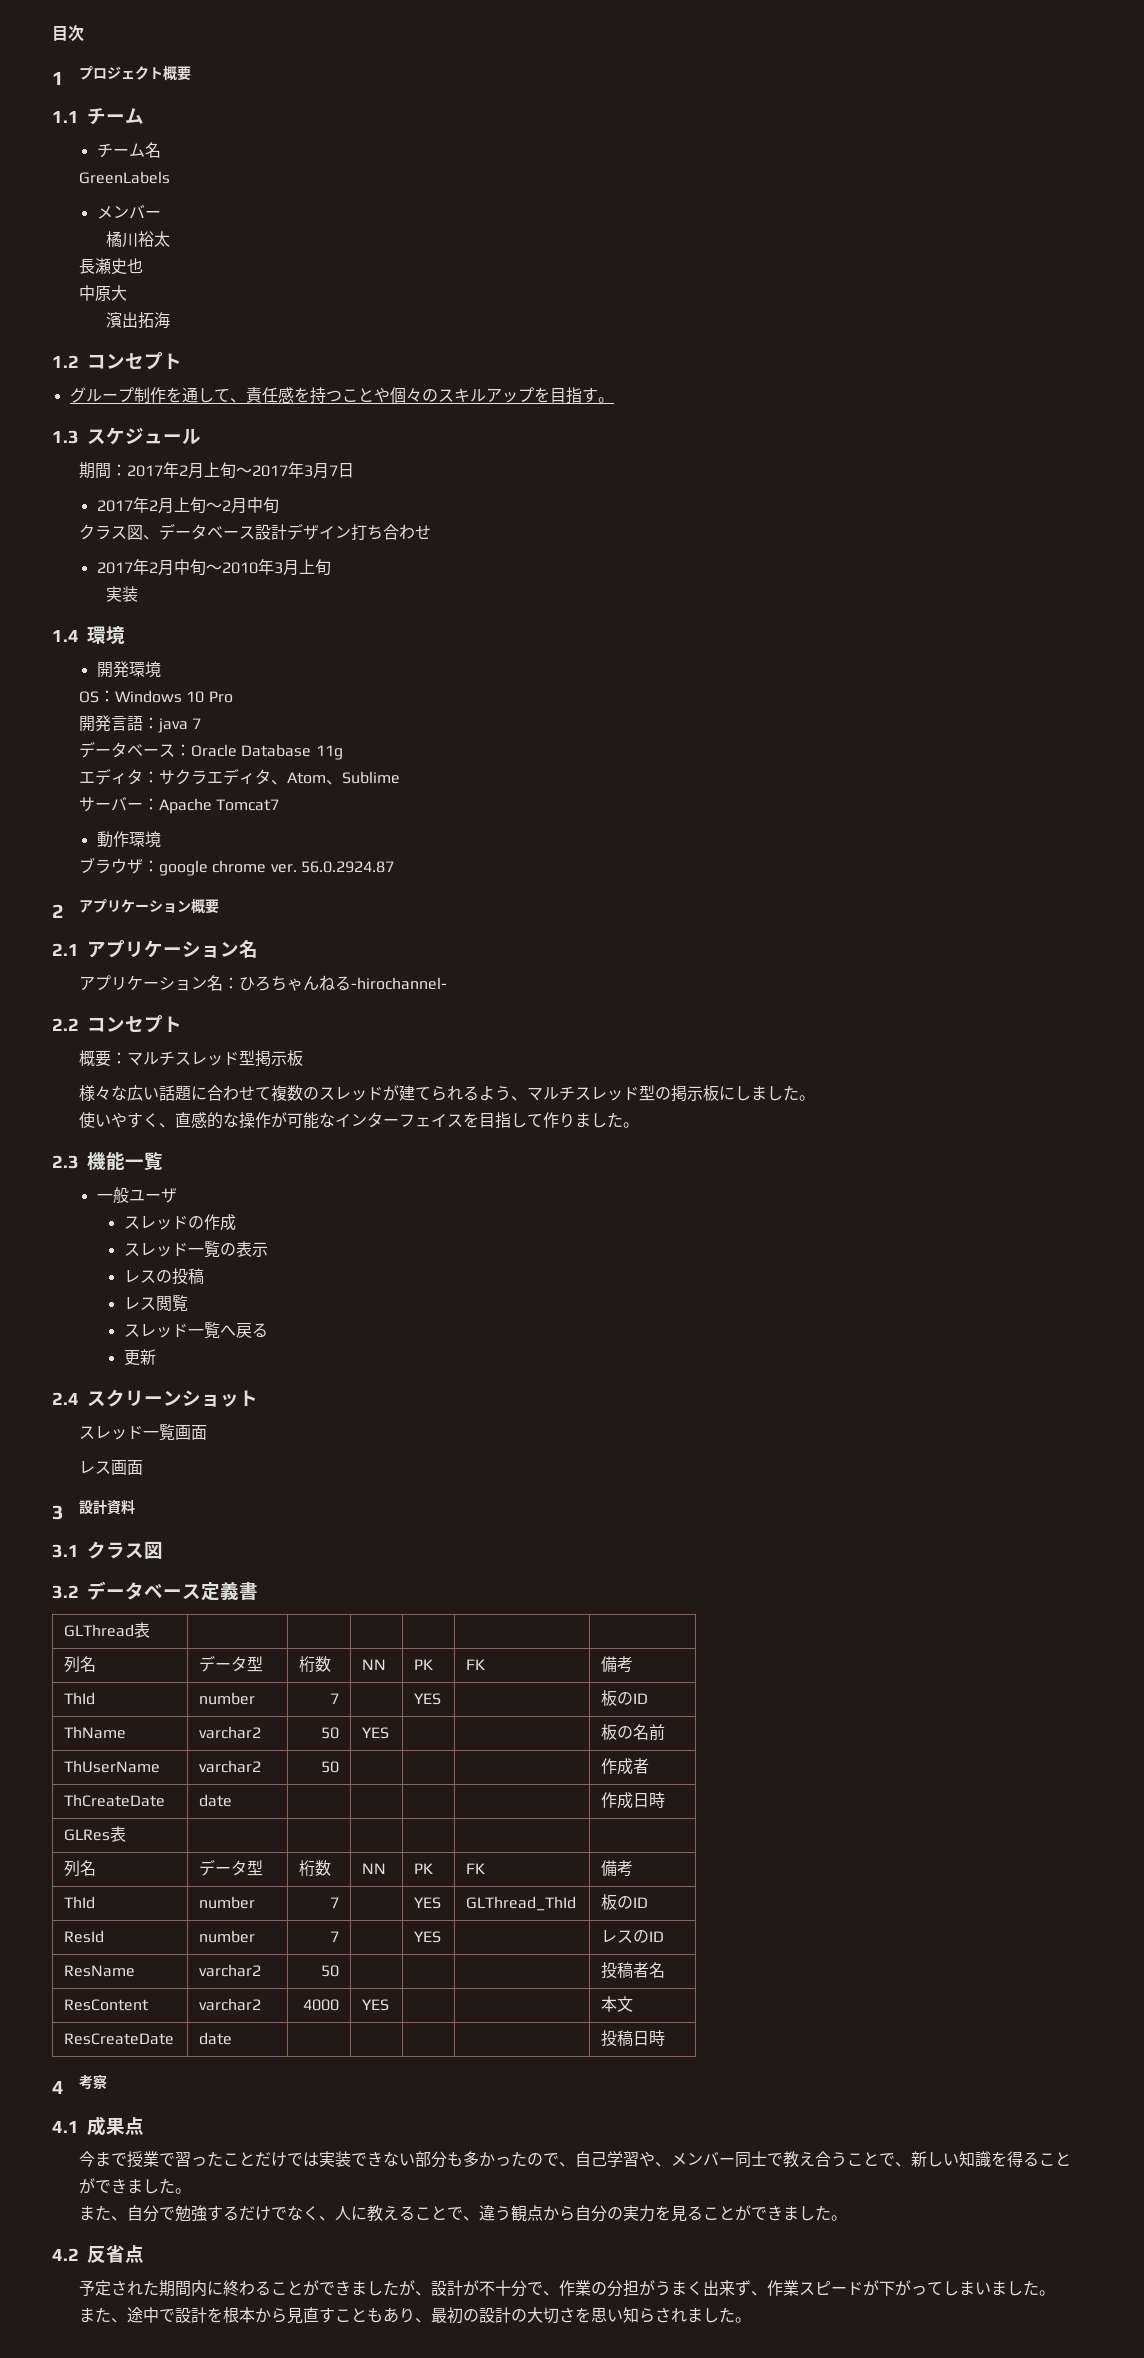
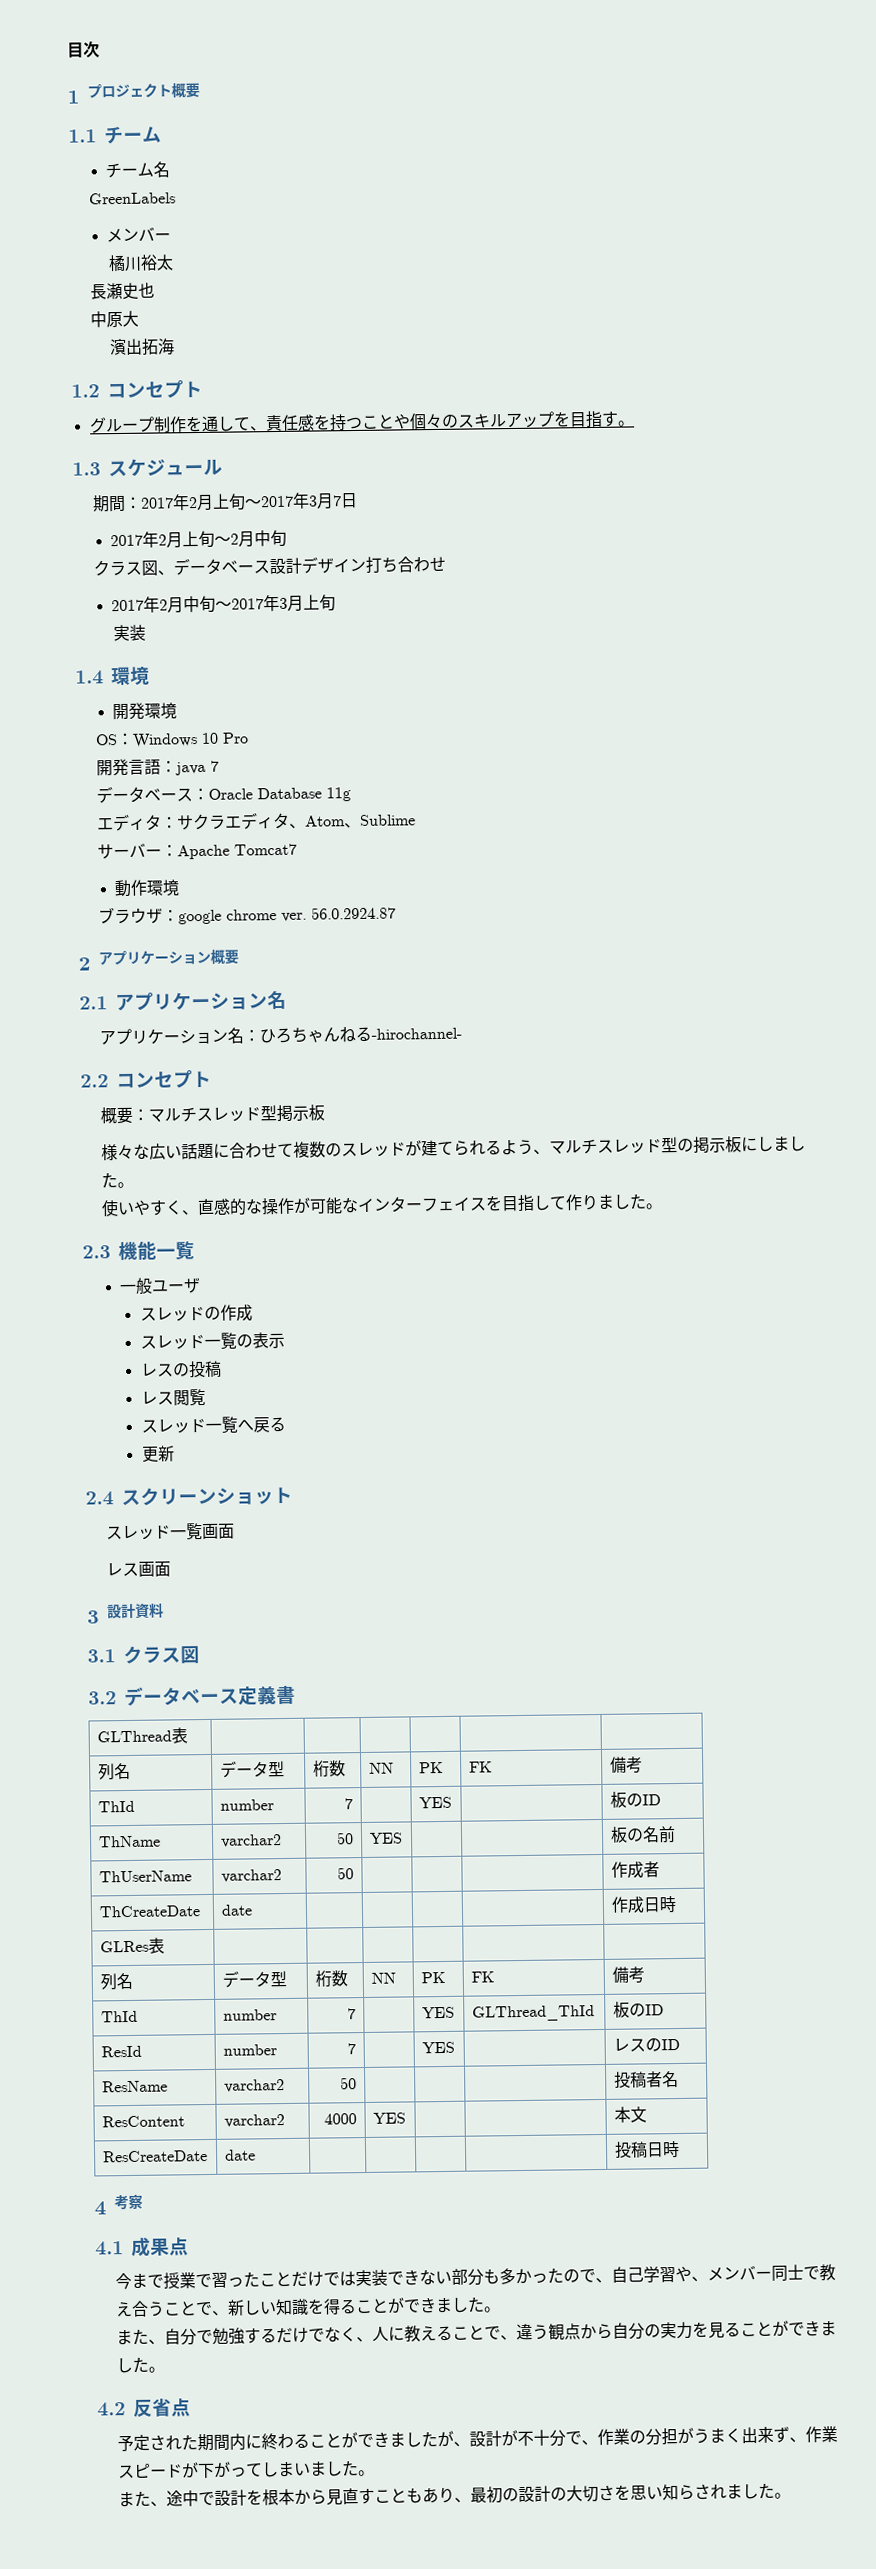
[221,562,258,574] 2010 -> [231,598,265,610] 2017

